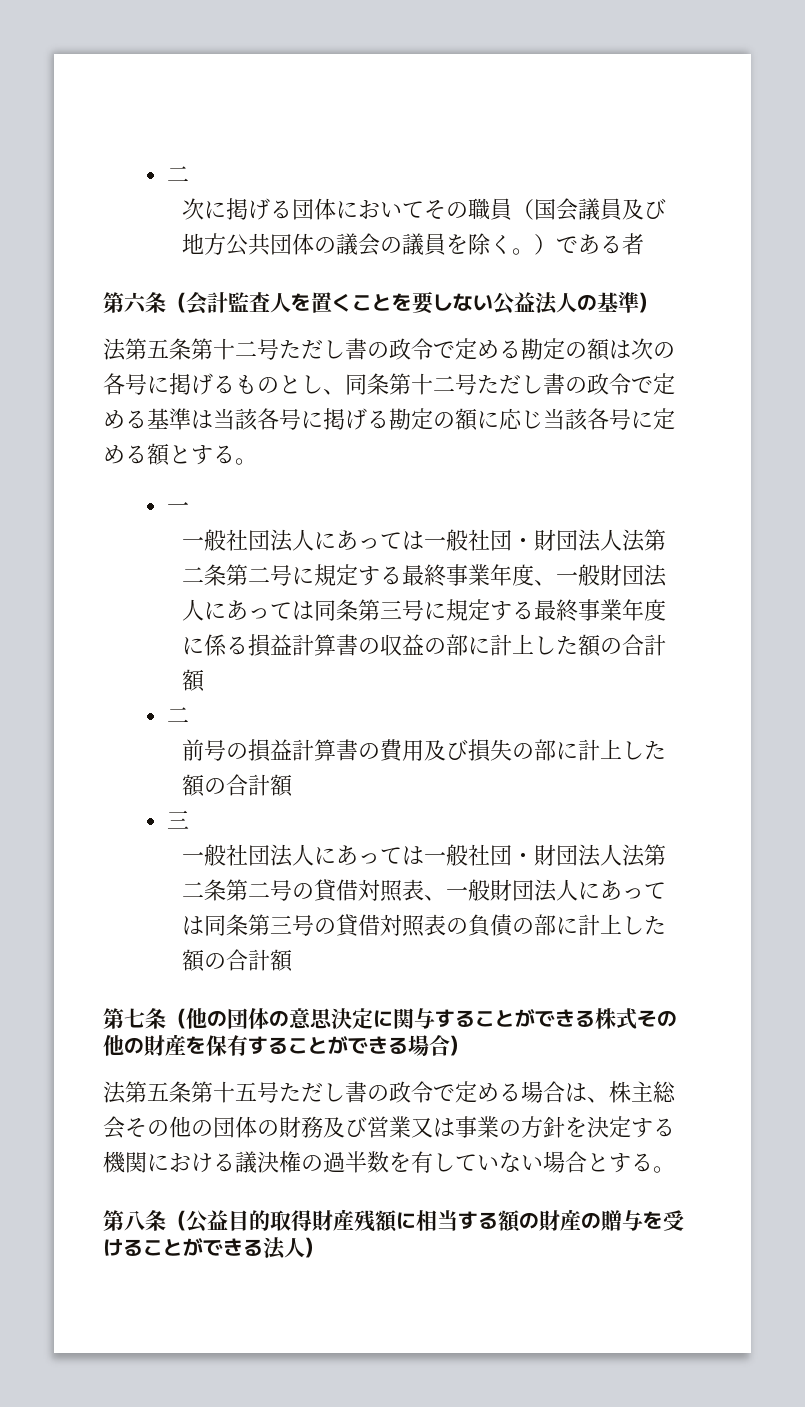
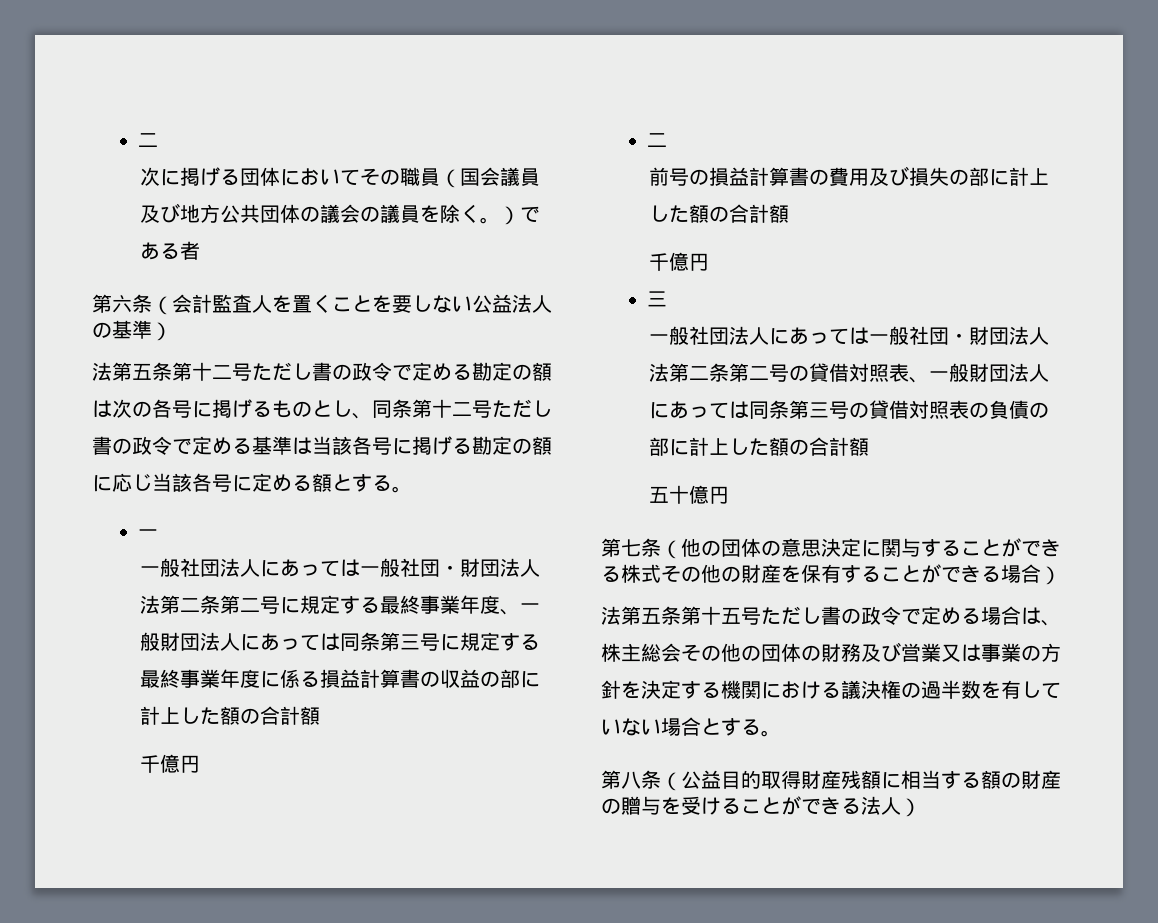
(206, 680) none -> [140,754,201,773] // 千億円
(294, 785) none -> [649,252,710,271] // 千億円
(294, 960) none -> [649,485,730,504] // 五十億円

